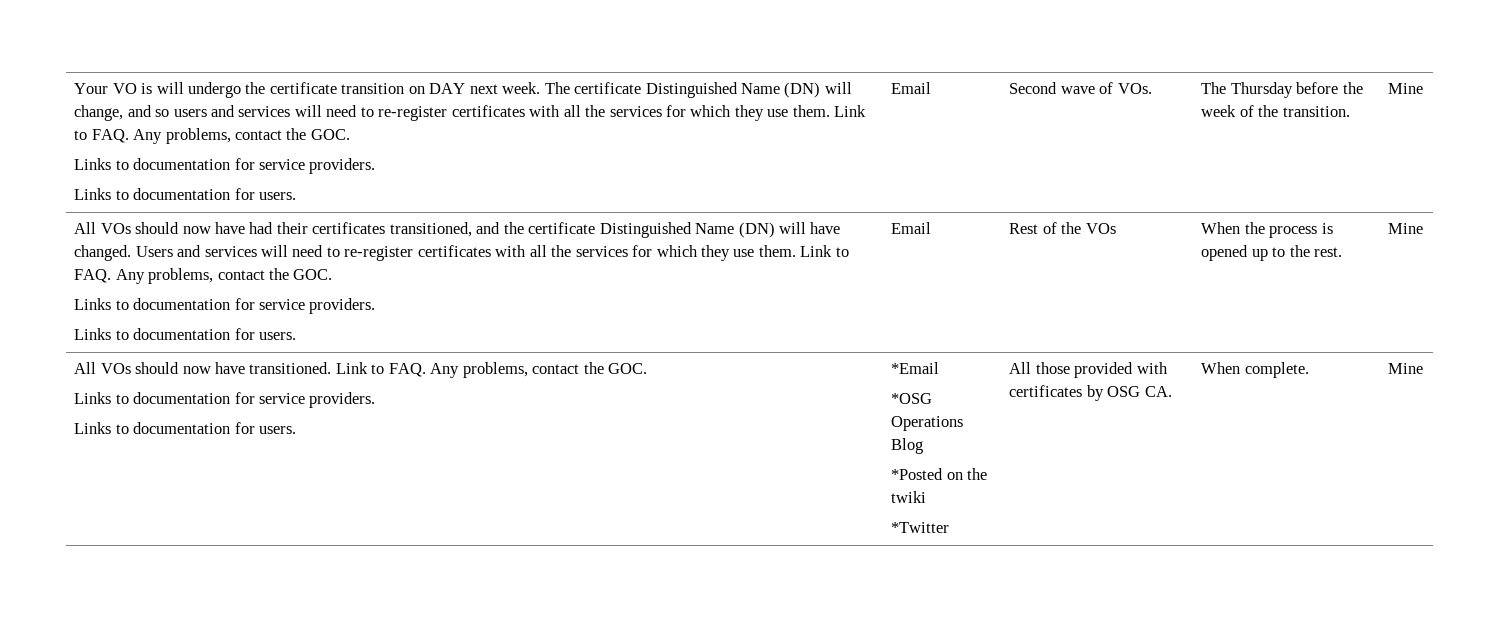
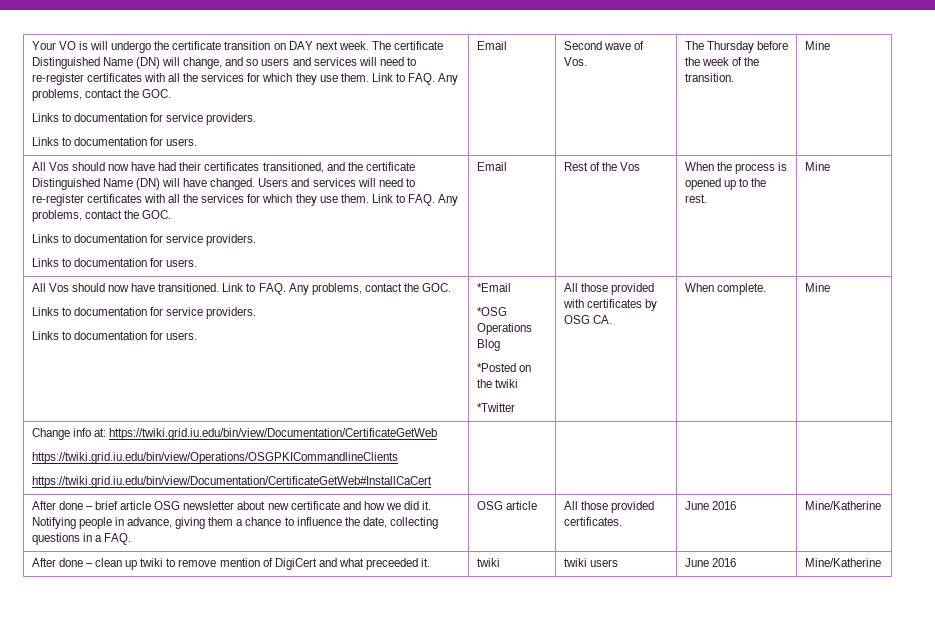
[1117,83,1152,94] VOs. -> [563,57,587,66] Vos.
[100,223,131,234] VOs -> [48,162,69,171] Vos
[1085,223,1116,234] VOs -> [620,162,641,171] Vos
[100,363,131,374] VOs -> [48,283,69,292] Vos
(1424, 368) none -> [31,428,438,440] [31,452,398,464] [31,476,432,488] [31,501,432,510] [31,517,439,529] [31,533,132,545] [476,501,537,510] [563,501,654,513] [563,517,622,526] [684,501,736,510] [804,501,881,510] [31,558,431,570] [476,558,500,567] [563,558,618,567] [684,558,736,567] [804,558,881,567] // Change info at: https://twiki.grid.iu.edu/bin/view/Documentation/CertificateGetWeb // https://twiki.grid.iu.edu/bin/view/Operations/OSGPKICommandlineClients // https://twiki.grid.iu.edu/bin/view/Documentation/CertificateGetWeb#InstallCaCert | | | | // After done – brief article OSG newsletter about new certificate and how we did it. Notifying people in advance, giving them a chance to influence the date, collecting questions in a FAQ. | OSG article | All those provided certificates. | June 2016 | Mine/Katherine // After done – clean up twiki to remove mention of DigiCert and what preceeded it. | twiki | twiki users | June 2016 | Mine/Katherine

